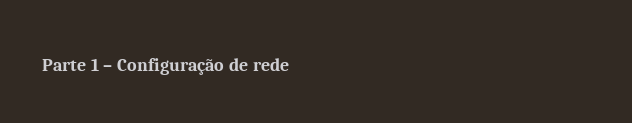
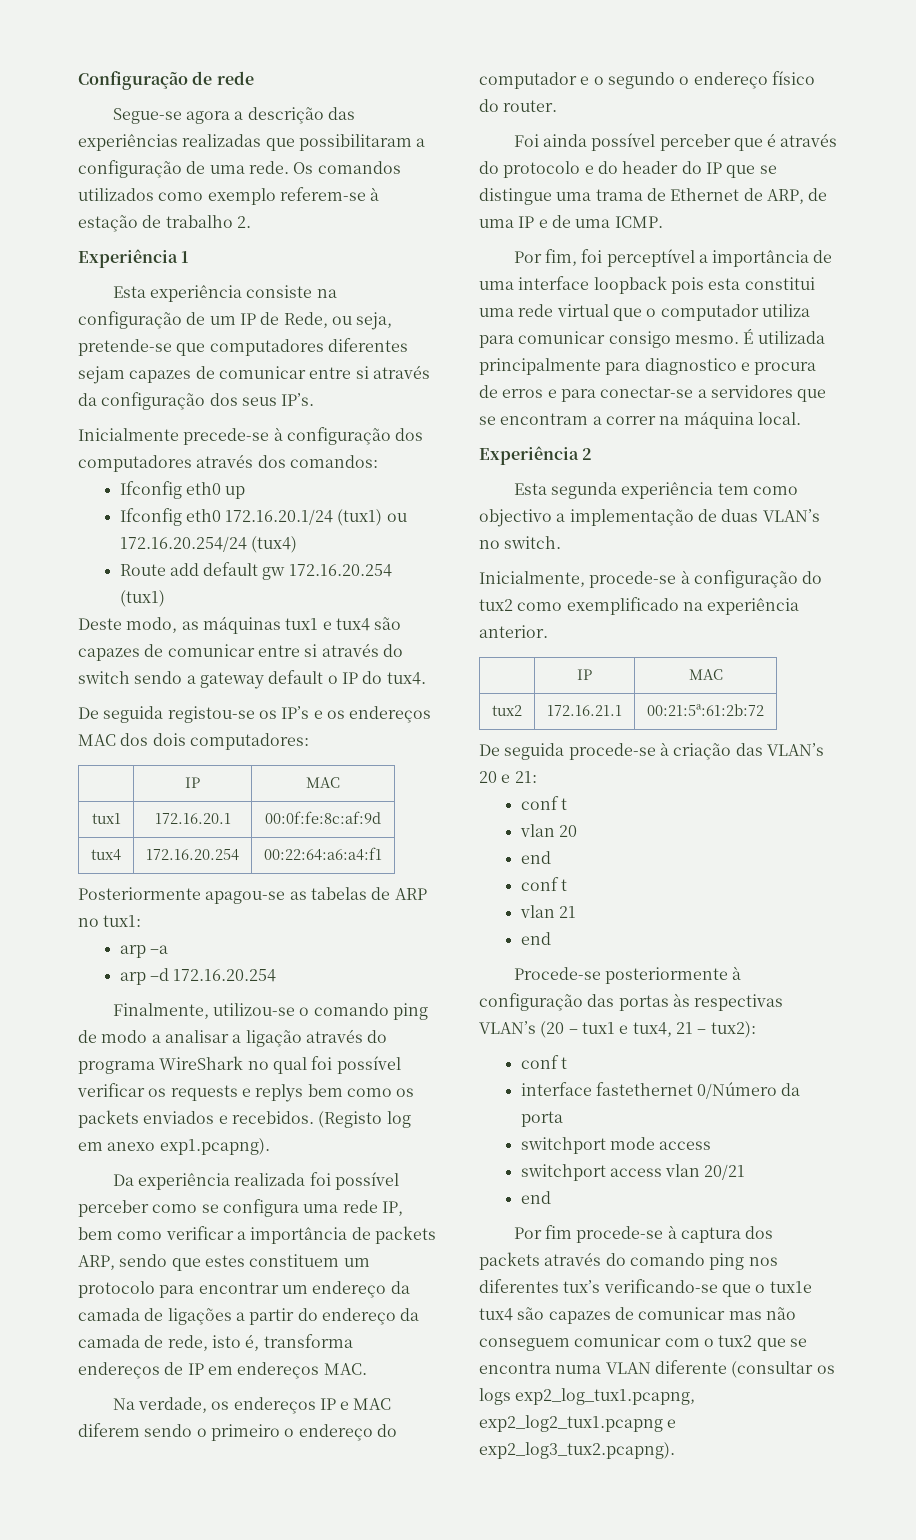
[42,58,113,71] Parte 1 – -> (78, 80) none
(289, 64) none -> [112,107,355,124] [78,134,426,151] [78,160,401,178] [78,187,380,205] [78,215,251,232] [78,249,189,268] [112,285,337,302] [78,311,393,330] [78,338,408,356] [78,365,430,384] [78,392,315,410] [78,427,424,445] [78,454,378,472] [119,481,246,499] [119,508,407,526] [119,536,297,553] [119,562,392,580] [119,590,165,607] [78,616,402,634] [78,643,403,661] [78,670,426,689] [78,706,432,723] [78,733,309,750] [185,777,200,788] [306,777,340,788] [91,813,121,824] [154,813,231,824] [265,811,381,824] [91,849,121,861] [146,849,239,861] [264,847,382,861] [78,887,427,904] [78,915,142,927] [119,945,168,958] [119,968,277,985] [112,1003,428,1020] [78,1029,388,1047] [78,1056,401,1074] [77,1083,415,1102] [78,1110,411,1128] [78,1138,270,1155] [112,1172,399,1190] [78,1199,403,1217] [78,1226,436,1244] [78,1254,370,1271] [78,1281,410,1298] [78,1308,420,1325] [78,1334,353,1351] [78,1362,367,1379] [112,1397,392,1414] [78,1423,397,1441] [479,71,815,89] [479,99,558,112] [513,133,838,151] [479,161,777,178] [479,188,828,205] [479,215,663,228] [513,249,833,267] [479,276,815,294] [479,304,810,321] [479,328,825,348] [479,358,817,375] [479,385,827,402] [479,411,801,429] [479,446,593,465] [513,482,798,499] [479,509,820,527] [479,536,562,549] [479,570,823,588] [479,597,800,615] [479,625,548,638] [577,669,592,680] [688,669,723,680] [492,705,522,716] [547,705,622,716] [647,704,764,716] [479,742,824,760] [479,771,537,783] [520,796,567,810] [519,824,577,837] [520,851,551,864] [520,877,567,891] [519,905,576,918] [520,932,551,945] [513,966,742,984] [479,993,784,1011] [479,1021,756,1038] [520,1055,567,1069] [520,1082,801,1099] [520,1111,563,1127] [520,1137,712,1154] [520,1164,746,1181] [520,1191,551,1204] [513,1225,774,1243] [479,1252,778,1270] [479,1279,812,1297] [479,1307,796,1324] [479,1334,807,1351] [479,1360,835,1378] [479,1388,696,1405] [479,1415,677,1432] [479,1442,675,1459] // Segue-se agora a descrição das experiências realizadas que possibilitaram a configuração de uma rede. Os comandos utilizados como exemplo referem-se à estação de trabalho 2. // Experiência 1 // Esta experiência consiste na configuração de um IP de Rede, ou seja, pretende-se que computadores diferentes sejam capazes de comunicar entre si através da configuração dos seus IP’s. // Inicialmente precede-se à configuração dos computadores através dos comandos: // Ifconfig eth0 up // Ifconfig eth0 172.16.20.1/24 (tux1) ou 172.16.20.254/24 (tux4) // Route add default gw 172.16.20.254 (tux1) // Deste modo, as máquinas tux1 e tux4 são capazes de comunicar entre si através do switch sendo a gateway default o IP do tux4. // De seguida registou-se os IP’s e os endereços MAC dos dois computadores: // | IP | MAC // tux1 | 172.16.20.1 | 00:0f:fe:8c:af:9d // tux4 | 172.16.20.254 | 00:22:64:a6:a4:f1 // Posteriormente apagou-se as tabelas de ARP no tux1: // arp –a // arp –d 172.16.20.254 // Finalmente, utilizou-se o comando ping de modo a analisar a ligação através do programa WireShark no qual foi possível verificar os requests e replys bem como os packets enviados e recebidos. (Registo log em anexo exp1.pcapng). // Da experiência realizada foi possível perceber como se configura uma rede IP, bem como verificar a importância de packets ARP, sendo que estes constituem um protocolo para encontrar um endereço da camada de ligações a partir do endereço da camada de rede, isto é, transforma endereços de IP em endereços MAC. // Na verdade, os endereços IP e MAC diferem sendo o primeiro o endereço do computador e o segundo o endereço físico do router. // Foi ainda possível perceber que é através do protocolo e do header do IP que se distingue uma trama de Ethernet de ARP, de uma IP e de uma ICMP. // Por fim, foi perceptível a importância de uma interface loopback pois esta constitui uma rede virtual que o computador utiliza para comunicar consigo mesmo. É utilizada principalmente para diagnostico e procura de erros e para conectar-se a servidores que se encontram a correr na máquina local. // Experiência 2 // Esta segunda experiência tem como objectivo a implementação de duas VLAN’s no switch. // Inicialmente, procede-se à configuração do tux2 como exemplificado na experiência anterior. // | IP | MAC // tux2 | 172.16.21.1 | 00:21:5ª:61:2b:72 // De seguida procede-se à criação das VLAN’s 20 e 21: // conf t // vlan 20 // end // conf t // vlan 21 // end // Procede-se posteriormente à configuração das portas às respectivas VLAN’s (20 – tux1 e tux4, 21 – tux2): // conf t // interface fastethernet 0/Número da porta // switchport mode access // switchport access vlan 20/21 // end // Por fim procede-se à captura dos packets através do comando ping nos diferentes tux’s verificando-se que o tux1e tux4 são capazes de comunicar mas não conseguem comunicar com o tux2 que se encontra numa VLAN diferente (consultar os logs exp2_log_tux1.pcapng, exp2_log2_tux1.pcapng e exp2_log3_tux2.pcapng).

